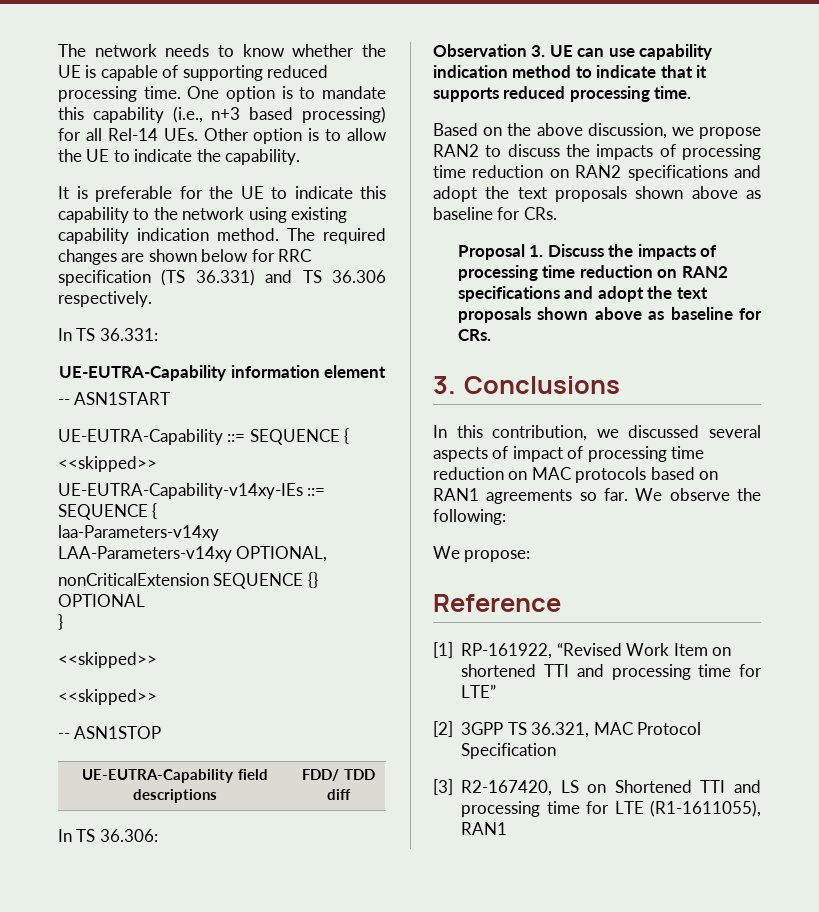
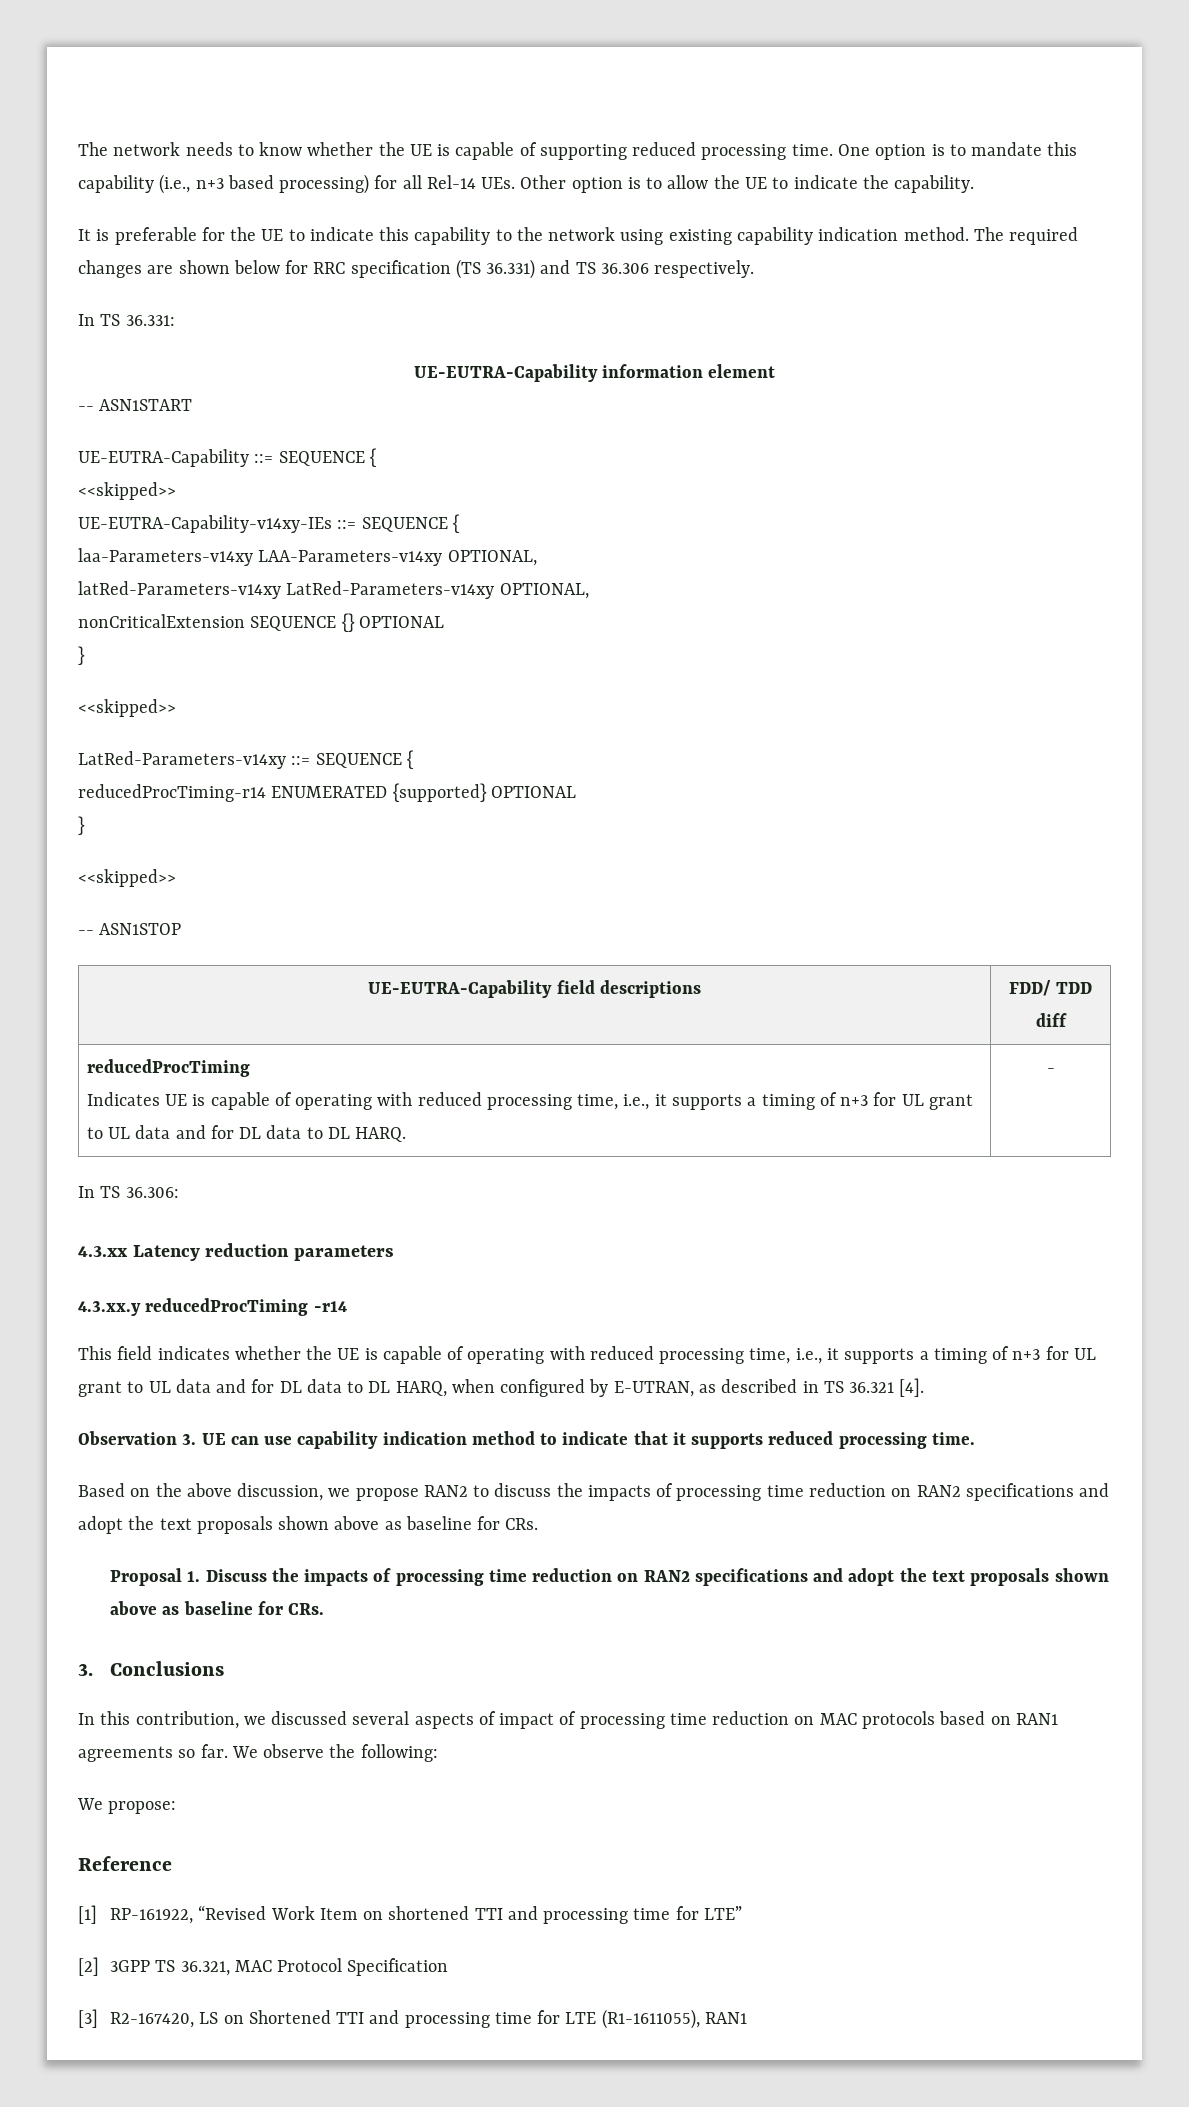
(328, 554) none -> [78,581,589,599] // latRed-Parameters-v14xy LatRed-Parameters-v14xy OPTIONAL,
(157, 660) none -> [78,750,414,769] [78,783,576,802] [78,816,85,835] // LatRed-Parameters-v14xy ::= SEQUENCE { // reducedProcTiming-r14 ENUMERATED {supported} OPTIONAL // }
[58,829,158,842] // In TS 36.306: -> [86,1059,250,1077] [86,1092,973,1110] [86,1125,407,1142] [1046,1068,1055,1073] [78,1186,179,1198] [78,1243,394,1261] [78,1298,347,1316] [78,1346,1096,1364] [78,1378,925,1397] // reducedProcTiming // Indicates UE is capable of operating with reduced processing time, i.e., it supports a timing of n+3 for UL grant to UL data and for DL data to DL HARQ. | - // In TS 36.306: // 4.3.xx Latency reduction parameters // 4.3.xx.y reducedProcTiming -r14 // This field indicates whether the UE is capable of operating with reduced processing time, i.e., it supports a timing of n+3 for UL grant to UL data and for DL data to DL HARQ, when configured by E-UTRAN, as described in TS 36.321 [4].

